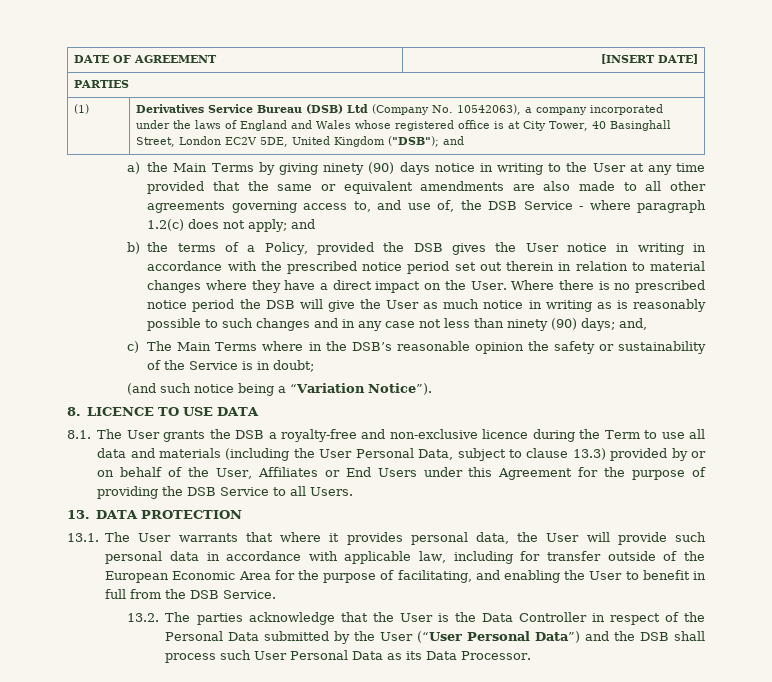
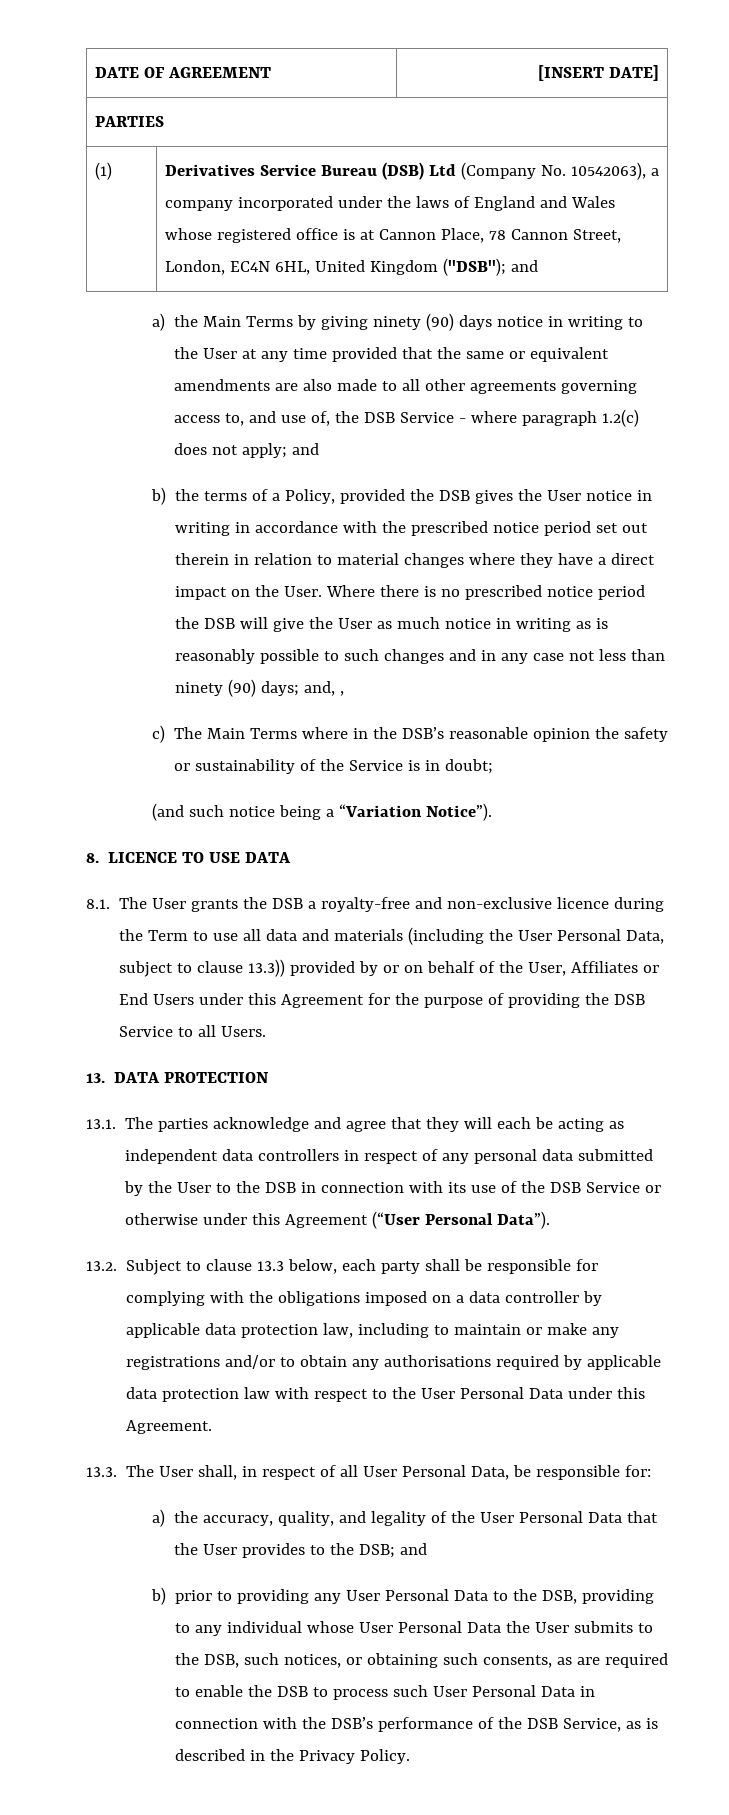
[522,120,671,131] [135,136,288,147] City Tower, 40 Basinghall Street, London EC2V 5DE, -> [378,228,621,243] [164,260,310,275] Cannon Place, 78 Cannon Street, London, EC4N 6HL,
(648, 324) none -> [339,691,344,696] ,
[572,448,606,460] 13.3) -> [248,959,286,977] 13.3))
[138,532,706,545] [105,551,705,564] [105,570,706,583] [105,589,277,599] [127,612,706,625] [165,631,705,644] User warrants that where it provides personal data, the User will provide such personal data in accordance with applicable law, including for transfer outside of the European Economic Area for the purpose of facilitating, and enabling the User to benefit in full from the DSB Service. // 13.2. The parties acknowledge that the User is the Data Controller in respect of the Personal Data submitted by the User (“User Personal Data”) and the DSB shall -> [158,1117,625,1132] [125,1149,654,1164] [124,1181,662,1196] [125,1211,551,1229] [86,1259,599,1275] [126,1291,603,1306] [126,1323,620,1338] [126,1355,662,1370] [126,1387,646,1402] [126,1420,213,1434] [86,1465,652,1480] [151,1509,658,1527] [173,1543,427,1558] [150,1587,654,1605] [174,1621,653,1636] [174,1653,668,1668] [174,1685,328,1697] parties acknowledge and agree that they will each be acting as independent data controllers in respect of any personal data submitted by the User to the DSB in connection with its use of the DSB Service or otherwise under this Agreement (“User Personal Data”). // 13.2. Subject to clause 13.3 below, each party shall be responsible for complying with the obligations imposed on a data controller by applicable data protection law, including to maintain or make any registrations and/or to obtain any authorisations required by applicable data protection law with respect to the User Personal Data under this Agreement. // 13.3. The User shall, in respect of all User Personal Data, be responsible for: // a) the accuracy, quality, and legality of the User Personal Data that the User provides to the DSB; and // b) prior to providing any User Personal Data to the DSB, providing to any individual whose User Personal Data the User submits to the DSB, such notices, or obtaining such consents, as are required to enable the DSB to
[387,651,532,660] as its Data Processor. -> [579,1686,595,1697] [174,1717,658,1732] [174,1749,410,1764] in connection with the DSB’s performance of the DSB Service, as is described in the Privacy Policy.

